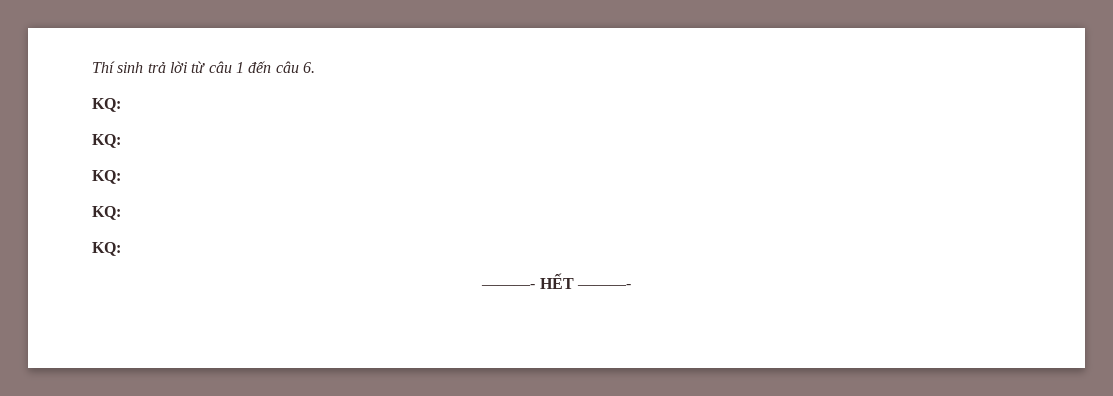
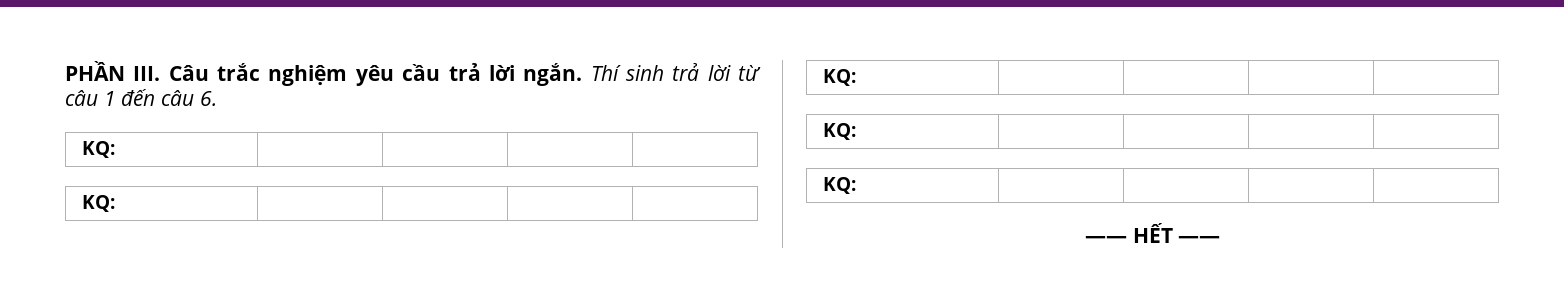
(92, 67) none -> [65,61,583,86] PHẦN III. Câu trắc nghiệm yêu cầu trả lời ngắn.
[92,98,121,112] [92,134,121,148] [92,170,121,184] [92,206,121,220] [92,242,121,256] [481,273,631,289] // KQ: // KQ: // KQ: // KQ: // KQ: // ———- HẾT ———- -> [81,141,115,158] [81,195,115,212] [822,69,856,86] [822,123,856,140] [822,177,856,194] [1084,223,1221,243] // KQ: | | | | // KQ: | | | | // KQ: | | | | // KQ: | | | | // KQ: | | | | // —— HẾT ——

